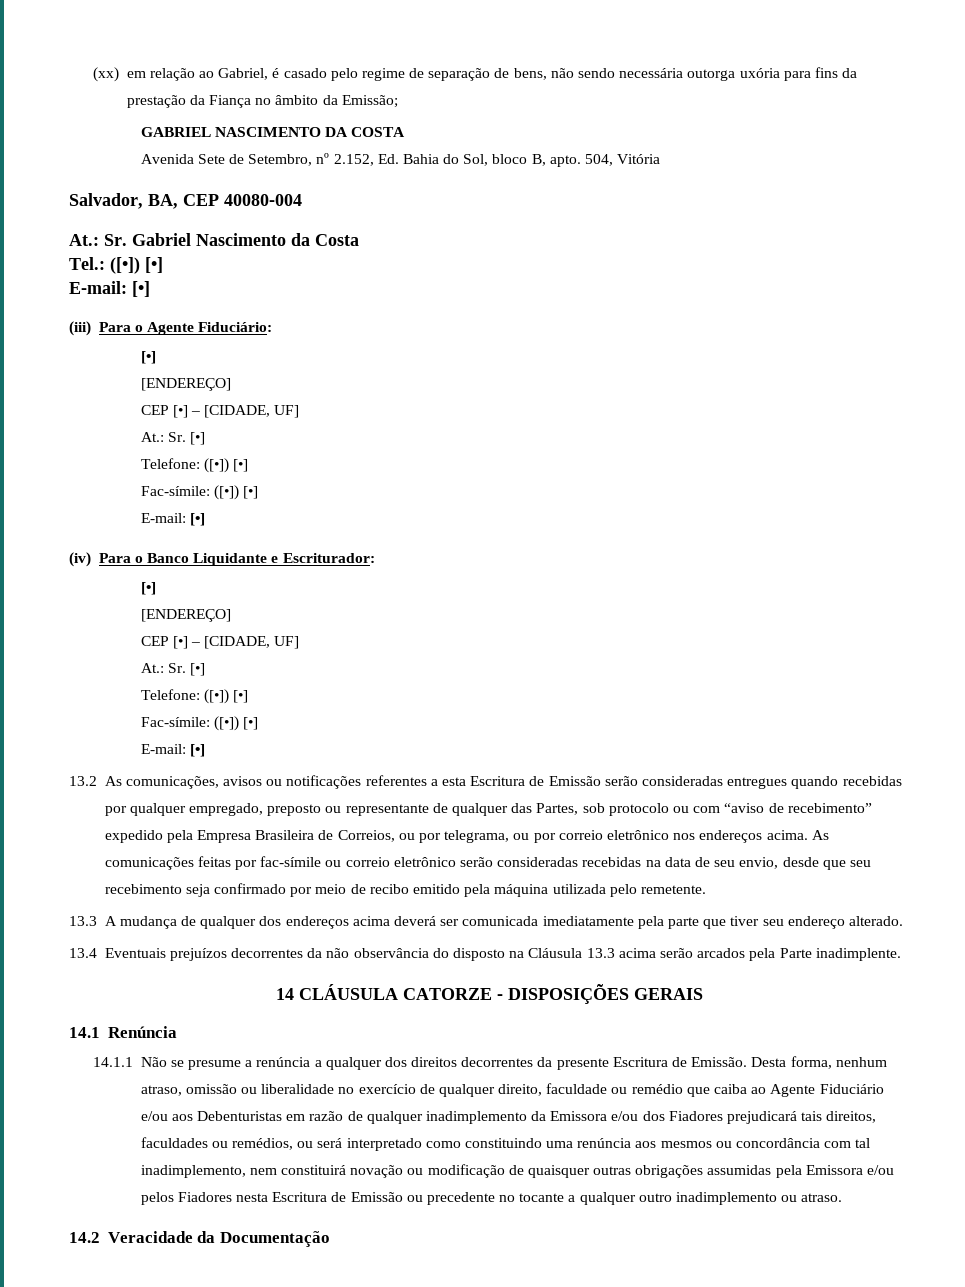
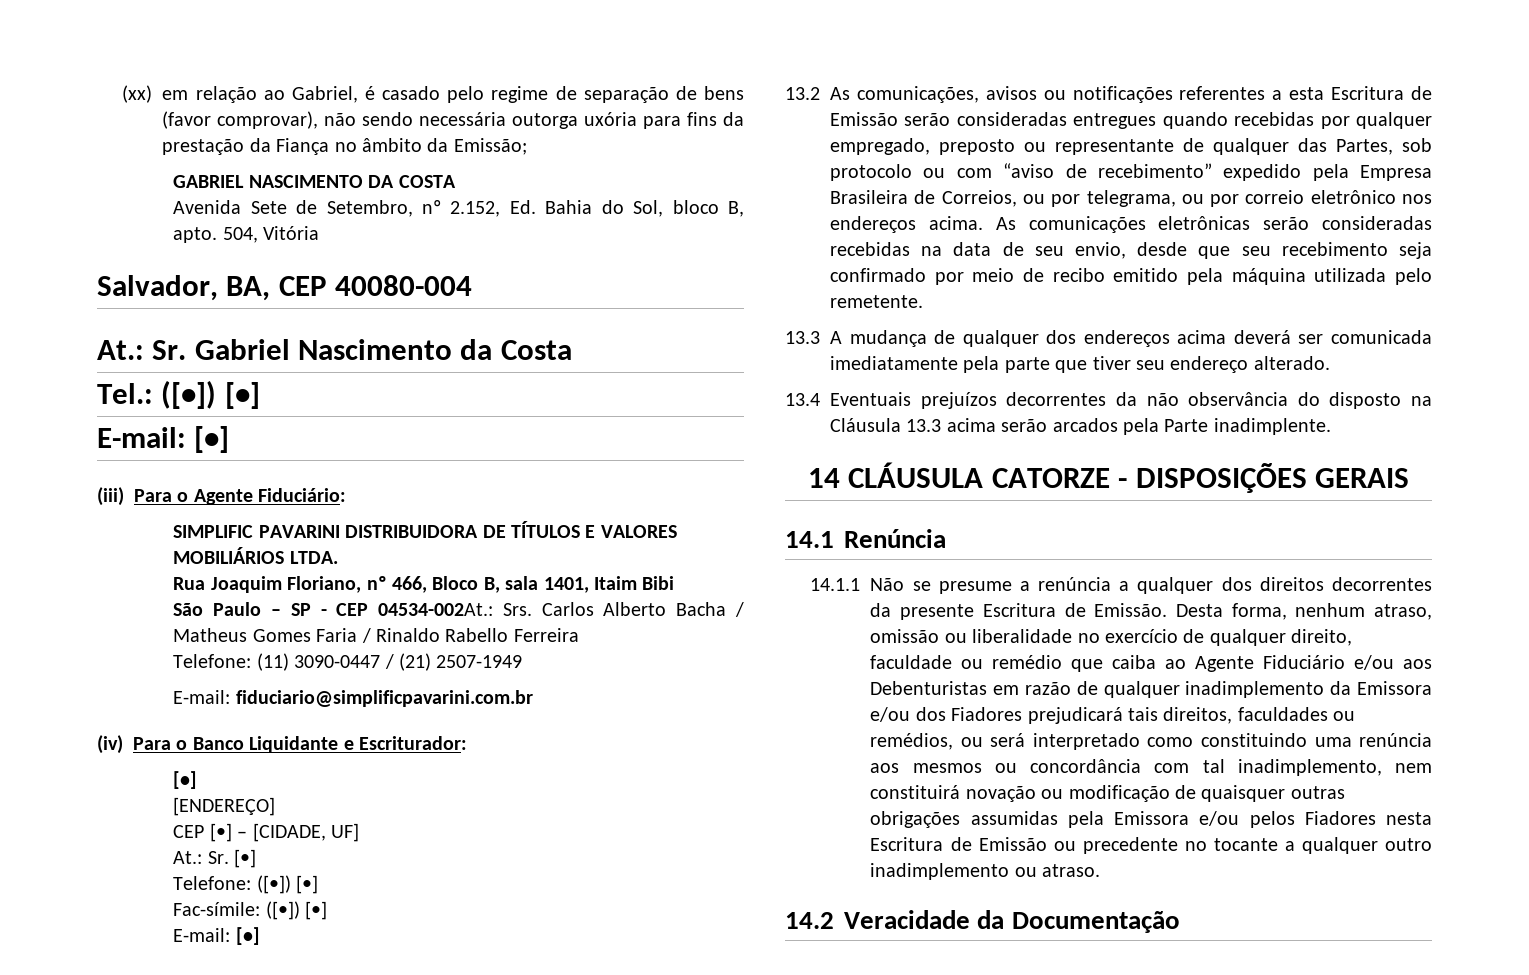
[513,68,547,80] bens, -> [704,86,745,100] [162,111,319,129] bens (favor comprovar),
[140,351,156,364] [140,378,231,391] [140,405,300,418] [140,432,205,445] [140,458,248,473] [140,485,258,500] [140,513,205,526] [•] // [ENDEREÇO] // CEP [•] – [CIDADE, UF] // At.: Sr. [•] // Telefone: ([•]) [•] // Fac-símile: ([•]) [•] // E-mail: [•] -> [173,521,677,538] [173,547,338,564] [173,576,675,593] [173,602,745,617] [173,628,579,643] [173,653,523,671] [173,690,533,707] SIMPLIFIC PAVARINI DISTRIBUIDORA DE TÍTULOS E VALORES MOBILIÁRIOS LTDA. // Rua Joaquim Floriano, nº 466, Bloco B, sala 1401, Itaim Bibi // São Paulo – SP - CEP 04534-002At.: Srs. Carlos Alberto Bacha / Matheus Gomes Faria / Rinaldo Rabello Ferreira // Telefone: (11) 3090-0447 / (21) 2507-1949 // E-mail: fiduciario@simplificpavarini.com.br
[197,856,456,870] feitas por fac-símile ou correio eletrônico -> [1158,216,1251,230] eletrônicas

